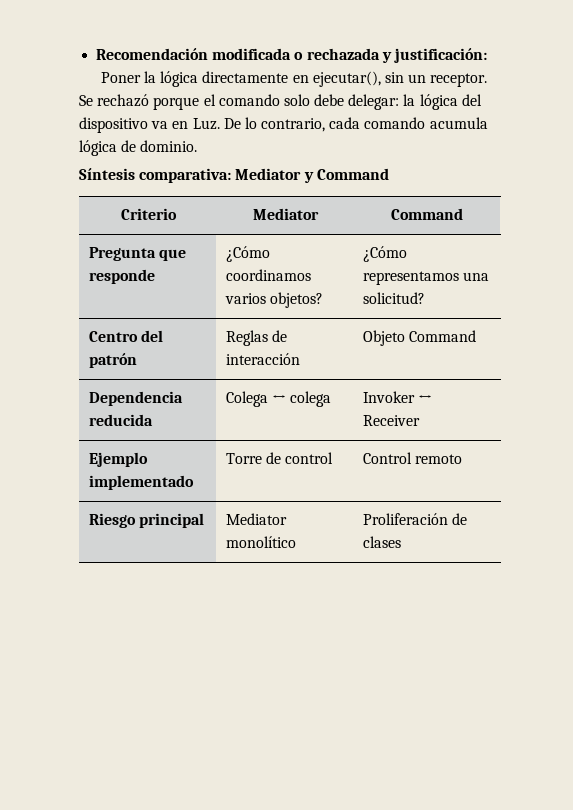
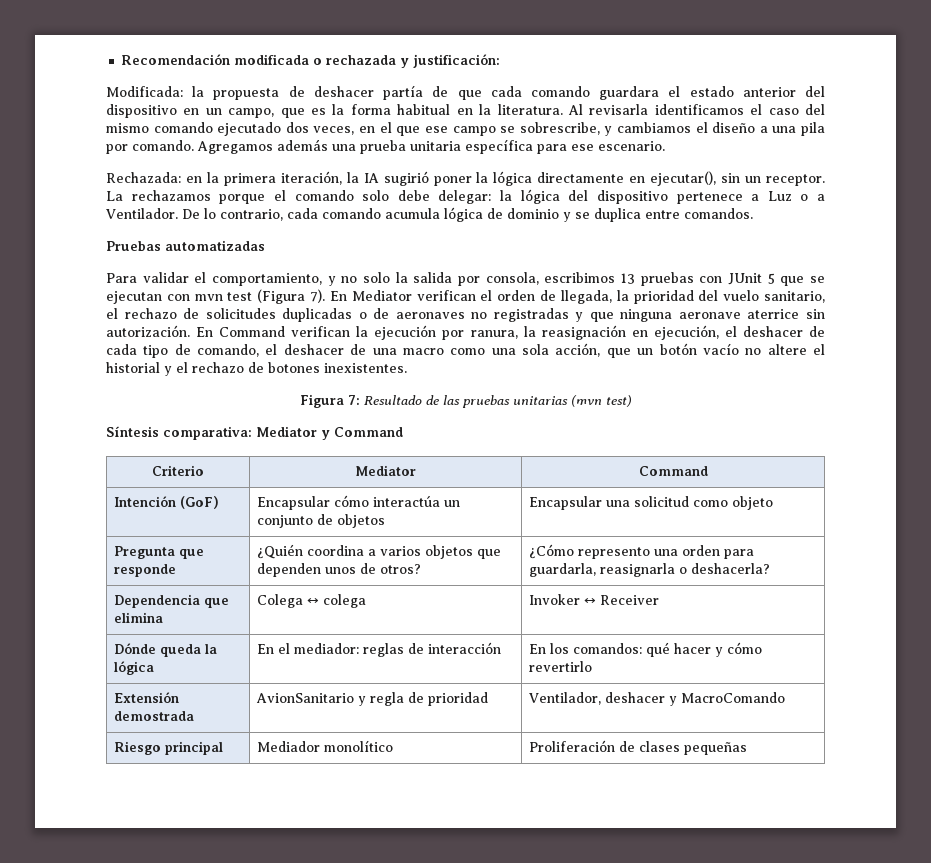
[100,72,141,83] Poner -> [106,85,825,100] [106,104,825,118] [106,122,825,136] [106,139,665,154] [106,171,472,186] Modificada: la propuesta de deshacer partía de que cada comando guardara el estado anterior del dispositivo en un campo, que es la forma habitual en la literatura. Al revisarla identificamos el caso del mismo comando ejecutado dos veces, en el que ese campo se sobrescribe, y cambiamos el diseño a una pila por comando. Agregamos además una prueba unitaria específica para ese escenario. // Rechazada: en la primera iteración, la IA sugirió poner
[79,94,150,107] Se rechazó -> [106,190,211,201] La rechazamos
[151,118,220,130] va en Luz. -> [676,191,825,204] [106,208,178,219] pertenece a Luz o a Ventilador.
[140,140,198,152] dominio. -> [507,208,753,222] [106,240,265,251] [106,272,825,286] [106,289,826,304] [106,308,825,322] [106,325,825,340] [106,343,825,358] [106,362,407,376] [299,394,632,408] dominio y se duplica entre comandos. // Pruebas automatizadas // Para validar el comportamiento, y no solo la salida por consola, escribimos 13 pruebas con JUnit 5 que se ejecutan con mvn test (Figura 7). En Mediator verifican el orden de llegada, la prioridad del vuelo sanitario, el rechazo de solicitudes duplicadas o de aeronaves no registradas y que ninguna aeronave aterrice sin autorización. En Command verifican la ejecución por ranura, la reasignación en ejecución, el deshacer de cada tipo de comando, el deshacer de una macro como una sola acción, que un botón vacío no altere el historial y el rechazo de botones inexistentes. // Figura 7: Resultado de las pruebas unitarias (mvn test)
[88,247,186,261] [88,269,155,284] [225,246,270,262] [225,269,311,281] [224,292,323,308] [362,246,407,262] [362,271,489,285] [362,292,425,304] [88,330,163,342] [88,353,137,368] [225,330,287,346] [225,353,300,365] [362,330,476,346] Pregunta que responde | ¿Cómo coordinamos varios objetos? | ¿Cómo representamos una solicitud? // Centro del patrón | Reglas de interacción | Objeto Command -> [113,496,219,509] [256,495,460,510] [256,514,385,528] [528,496,773,510] [113,546,204,559] [113,564,176,577] [256,544,501,559] [256,563,421,577] [528,544,754,559] [528,563,770,577] Intención (GoF) | Encapsular cómo interactúa un conjunto de objetos | Encapsular una solicitud como objeto // Pregunta que responde | ¿Quién coordina a varios objetos que dependen unos de otros? | ¿Cómo represento una orden para guardarla, reasignarla o deshacerla?
[88,414,153,426] reducida -> [203,598,229,608] [113,612,163,623] que elimina
[88,452,148,467] [88,475,194,490] [225,452,334,464] [362,452,462,464] Ejemplo implementado | Torre de control | Control remoto -> [113,643,217,657] [113,661,154,675] [256,642,501,657] [528,642,762,657] [528,661,592,672] [113,692,179,703] [113,711,194,721] [255,692,488,706] [528,692,785,706] Dónde queda la lógica | En el mediador: reglas de interacción | En los comandos: qué hacer y cómo revertirlo // Extensión demostrada | AvionSanitario y regla de prioridad | Ventilador, deshacer y MacroComando
[225,513,287,525] Mediator -> [256,741,320,752] Mediador
(401, 542) none -> [683,742,747,755] pequeñas

